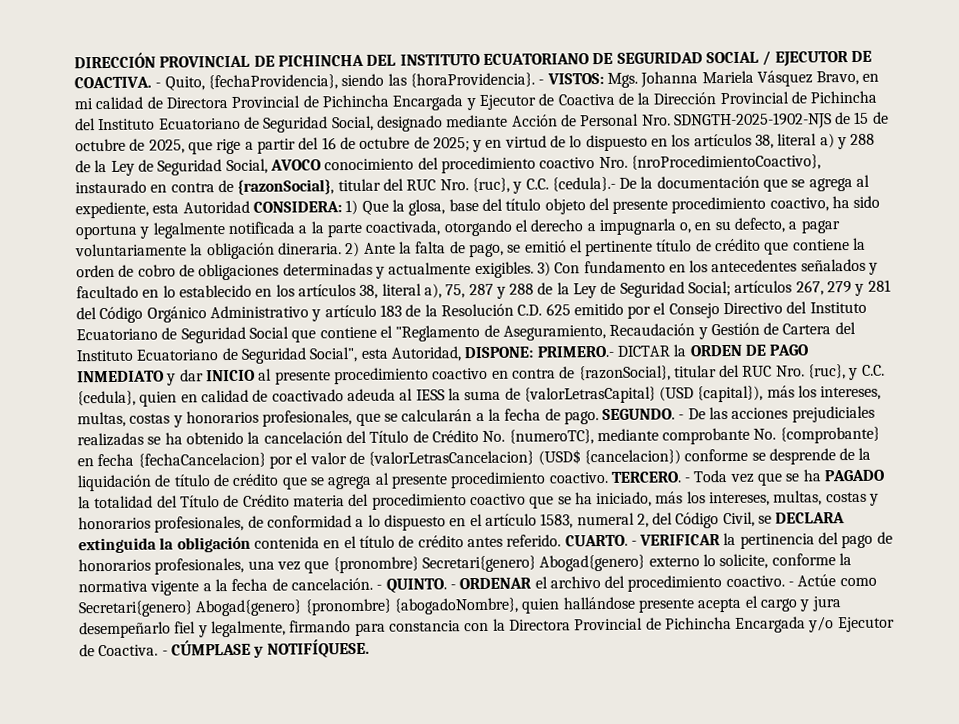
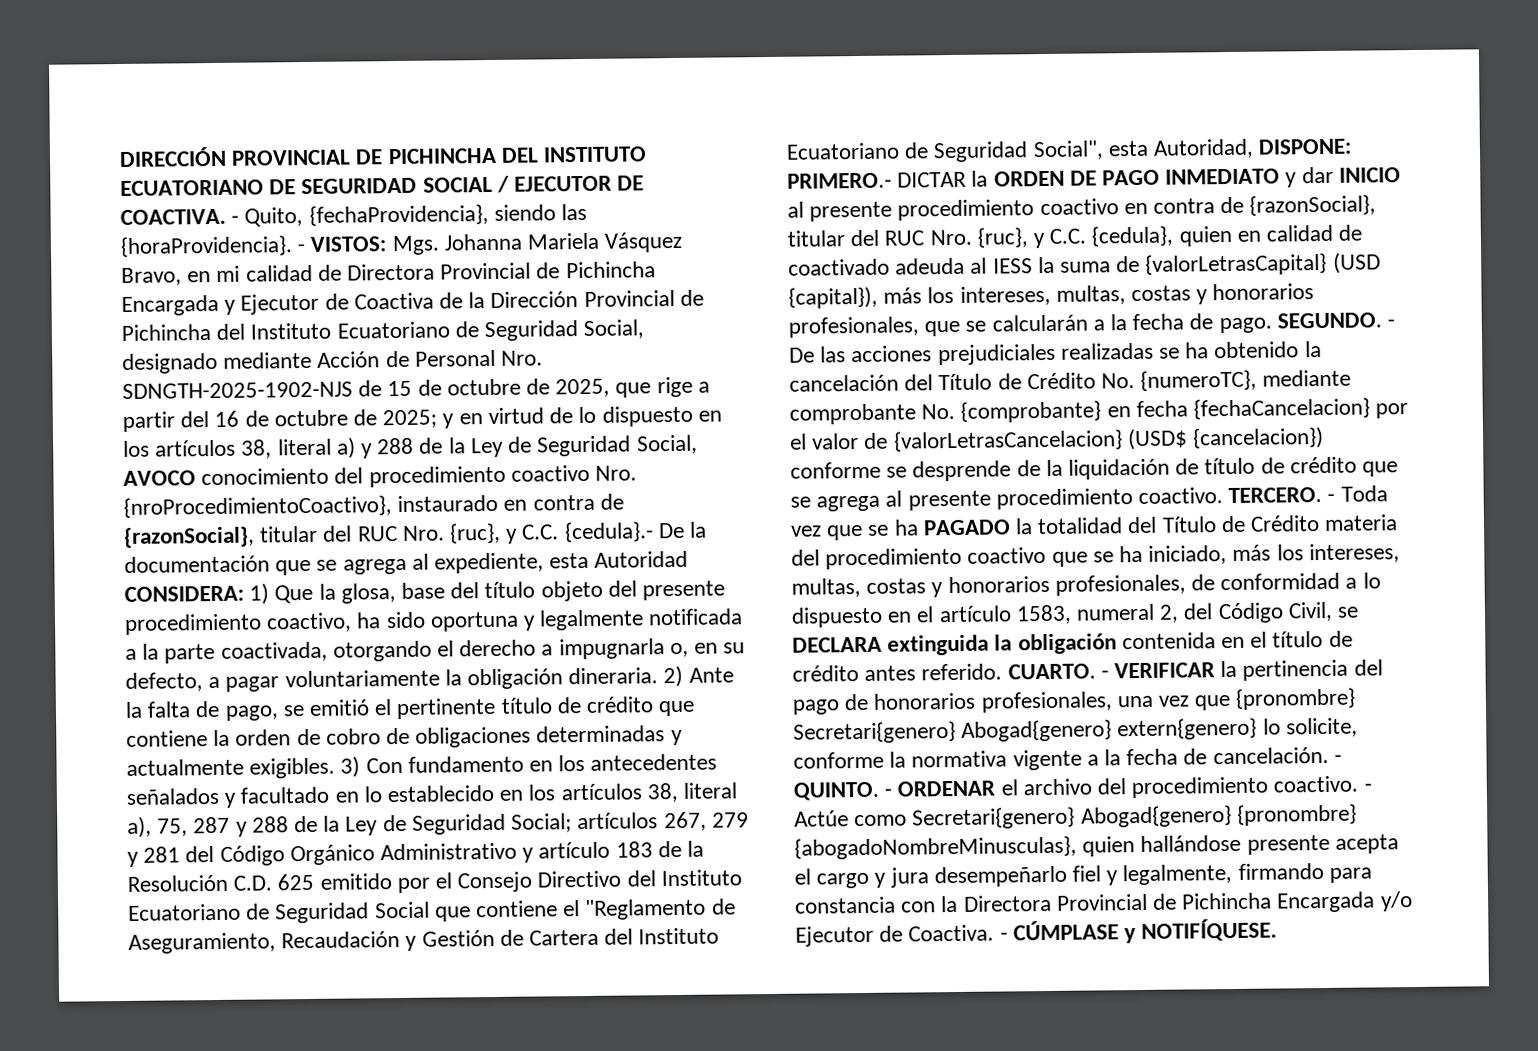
[648,556,700,567] externo -> [1117,717,1258,741] extern{genero}
[393,597,519,615] {abogadoNombre}, -> [794,835,1077,860] {abogadoNombreMinusculas},

